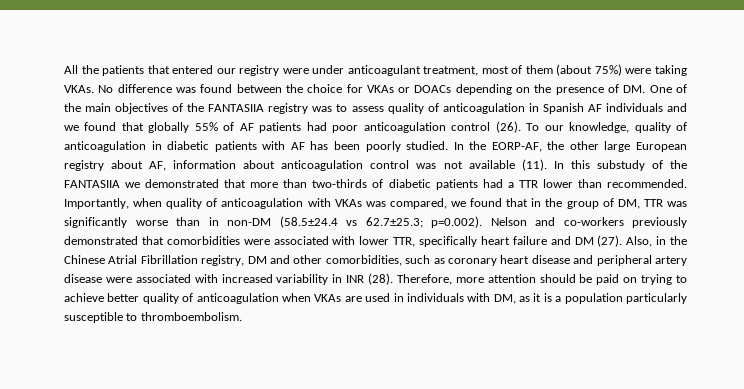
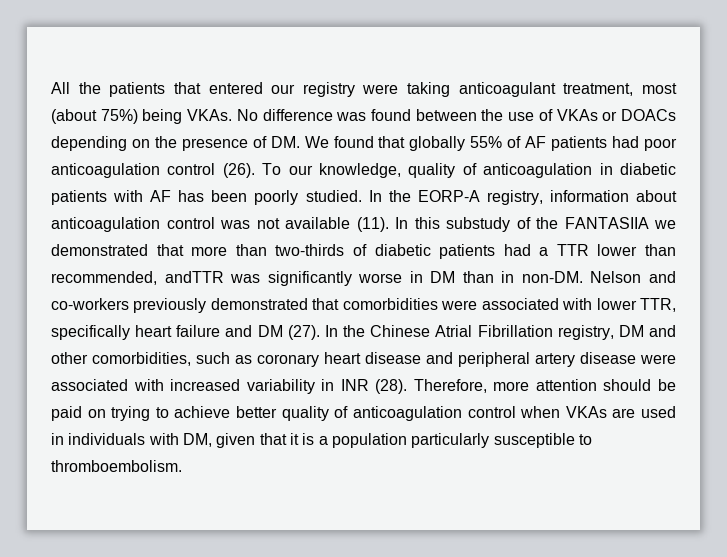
[312,65,345,74] under -> [407,82,451,97] taking
[511,64,687,76] of them (about 75%) were taking -> [51,109,183,124] (about 75%) being
[307,84,363,93] choice for -> [508,109,553,121] use of
[649,84,687,93] [64,103,687,114] [64,125,79,131] One of the main objectives of the FANTASIIA registry was to assess quality of anticoagulation in Spanish AF individuals and we -> [304,136,329,148] We
[491,141,687,152] [64,160,167,171] EORP-AF, the other large European registry about AF, -> [417,190,543,205] EORP-A registry,
[607,179,687,188] [64,198,687,209] [64,216,482,228] recommended. Importantly, when quality of anticoagulation with VKAs was compared, we found that in the group of DM, TTR was significantly worse than in non-DM (58.5±24.4 vs 62.7±25.3; p=0.002). -> [51,271,583,286] recommended, andTTR was significantly worse in DM than in non-DM.
[626,236,667,247] Also, in -> [324,325,338,337] In
(279, 298) none -> [467,406,516,418] control
[519,296,531,302] as -> [216,433,287,448] given that

